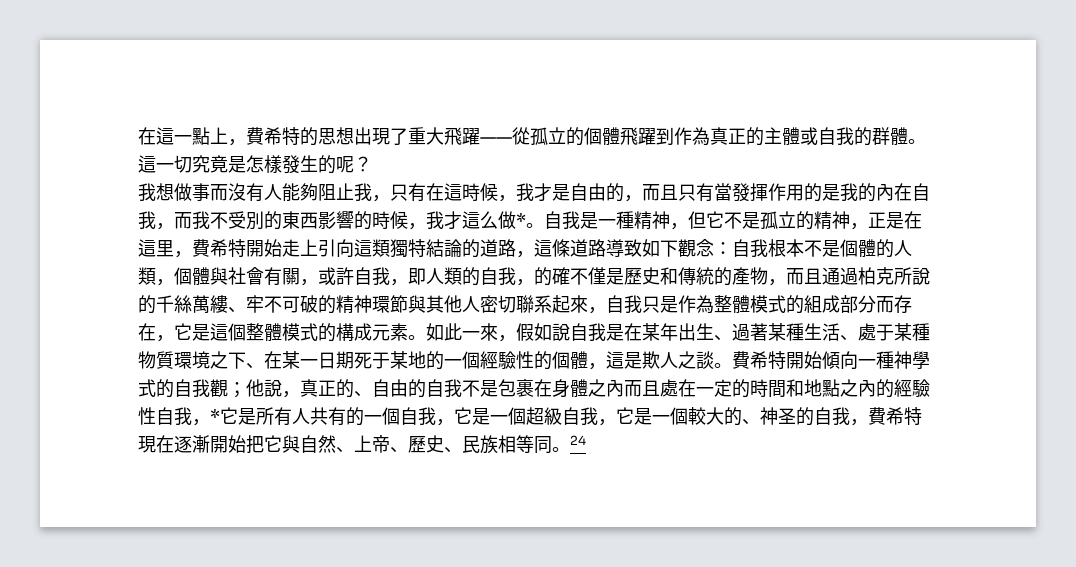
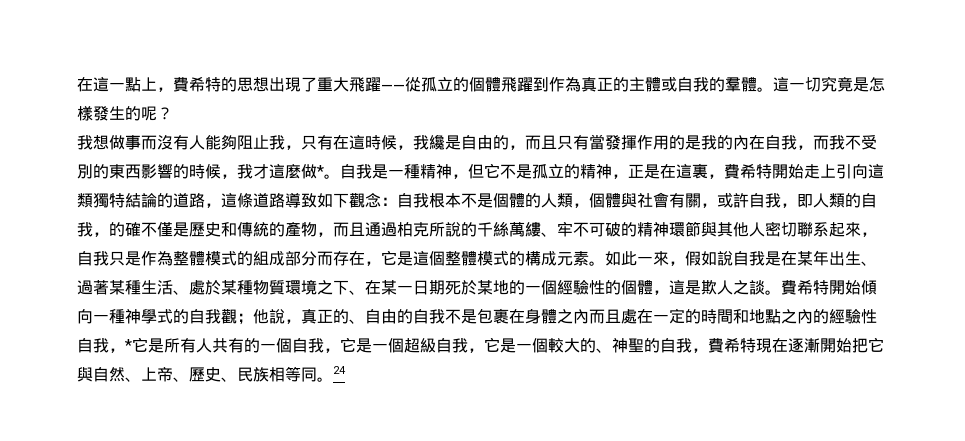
[872,127,890,145] 群 -> [725,77,741,92] 羣
[534,183,552,201] 才 -> [429,134,445,150] 纔
[480,211,498,229] 么 -> [285,164,301,179] 麼
[156,240,174,257] 里 -> [692,163,708,179] 裏
[876,324,894,341] 于 -> [205,280,221,295] 於
[372,352,390,369] 于 -> [461,280,477,295] 於
[778,408,796,424] 圣 -> [628,338,644,353] 聖

